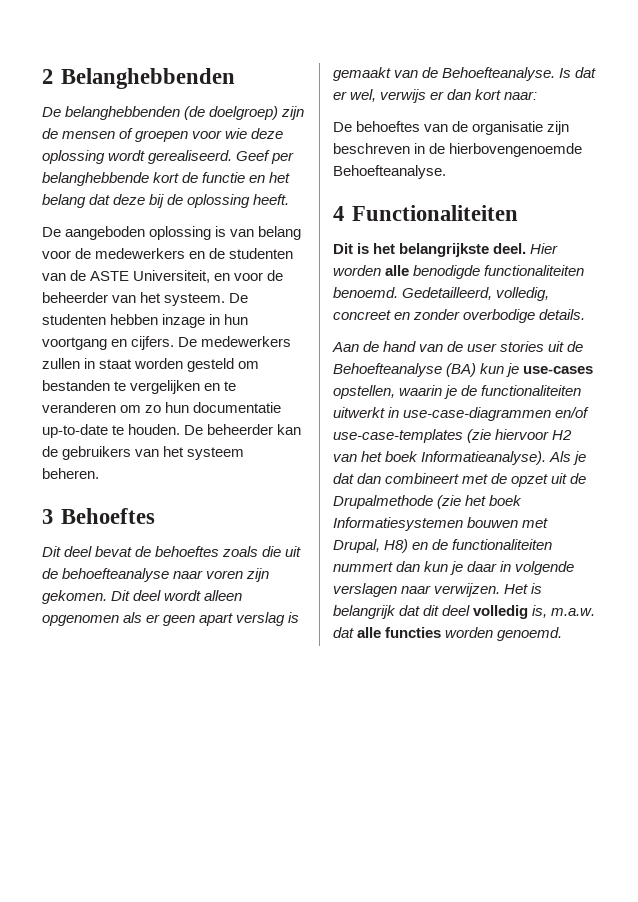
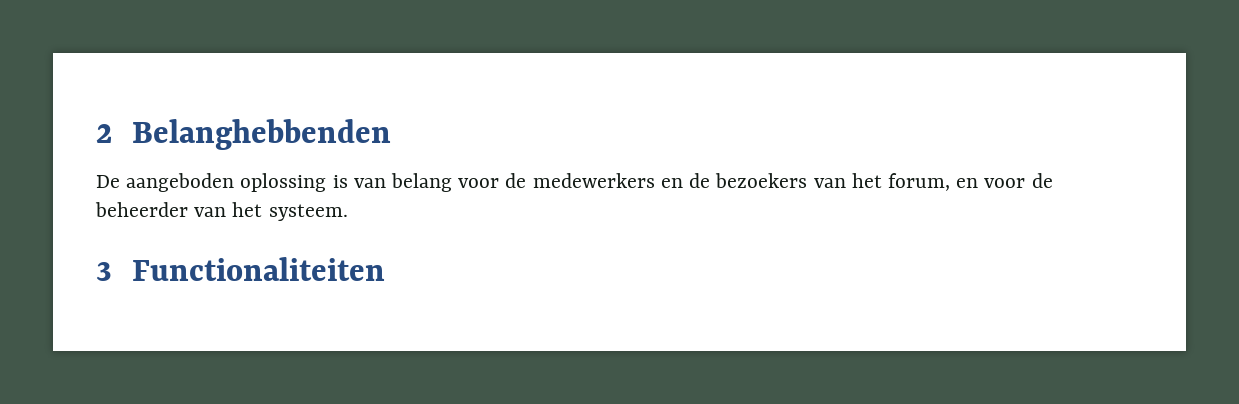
[42,106,305,120] [42,128,284,142] [42,150,295,164] [42,172,291,186] [42,194,290,208] // De belanghebbenden (de doelgroep) zijn de mensen of groepen voor wie deze oplossing wordt gerealiseerd. Geef per belanghebbende kort de functie en het belang dat deze bij de oplossing heeft. -> (392, 134) none
[229,248,294,259] [42,270,211,283] studenten van de ASTE Universiteit, -> [715,173,950,191] bezoekers van het forum,
[229,293,249,303] [42,314,249,328] [42,336,292,350] [42,358,260,372] [42,380,237,394] [42,402,282,413] [42,424,302,438] [42,446,245,460] [42,468,99,479] [42,508,156,524] [42,546,302,557] [42,568,270,582] [42,590,243,604] [42,612,300,626] [333,67,597,81] [333,89,538,103] [333,121,570,135] [333,143,583,157] [333,165,446,179] [333,205,519,221] [333,243,559,257] [333,265,585,279] [333,287,550,301] [333,309,586,323] [332,341,584,352] [333,363,594,377] [333,385,582,399] [333,407,590,421] [333,429,573,443] [333,451,587,465] [333,473,587,487] [333,495,523,509] [333,517,549,531] [333,539,553,553] [333,561,575,575] [333,583,543,597] [333,605,596,619] [333,627,563,641] De studenten hebben inzage in hun voortgang en cijfers. De medewerkers zullen in staat worden gesteld om bestanden te vergelijken en te veranderen om zo hun documentatie up-to-date te houden. De beheerder kan de gebruikers van het systeem beheren. // 3 Behoeftes // Dit deel bevat de behoeftes zoals die uit de behoefteanalyse naar voren zijn gekomen. Dit deel wordt alleen opgenomen als er geen apart verslag is gemaakt van de Behoefteanalyse. Is dat er wel, verwijs er dan kort naar: // De behoeftes van de organisatie zijn beschreven in de hierbovengenoemde Behoefteanalyse. // 4 Functionaliteiten // Dit is het belangrijkste deel. Hier worden alle benodigde functionaliteiten benoemd. Gedetailleerd, volledig, concreet en zonder overbodige details. // Aan de hand van de user stories uit de Behoefteanalyse (BA) kun je use-cases opstellen, waarin je de functionaliteiten uitwerkt in use-case-diagrammen en/of use-case-templates (zie hiervoor H2 van het boek Informatieanalyse). Als je dat dan combineert met de opzet uit de Drupalmethode (zie het boek Informatiesystemen bouwen met Drupal, H8) en de functionaliteiten nummert dan kun je daar in volgende verslagen naar verwijzen. Het is belangrijk dat dit deel volledig is, m.a.w. dat alle functies worden genoemd. -> [96,257,386,281] // 3 Functionaliteiten

